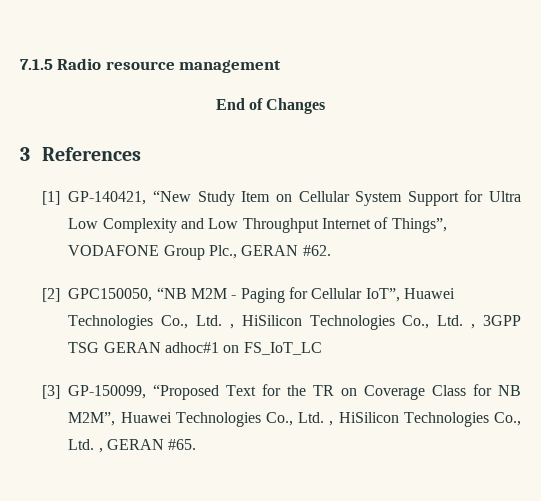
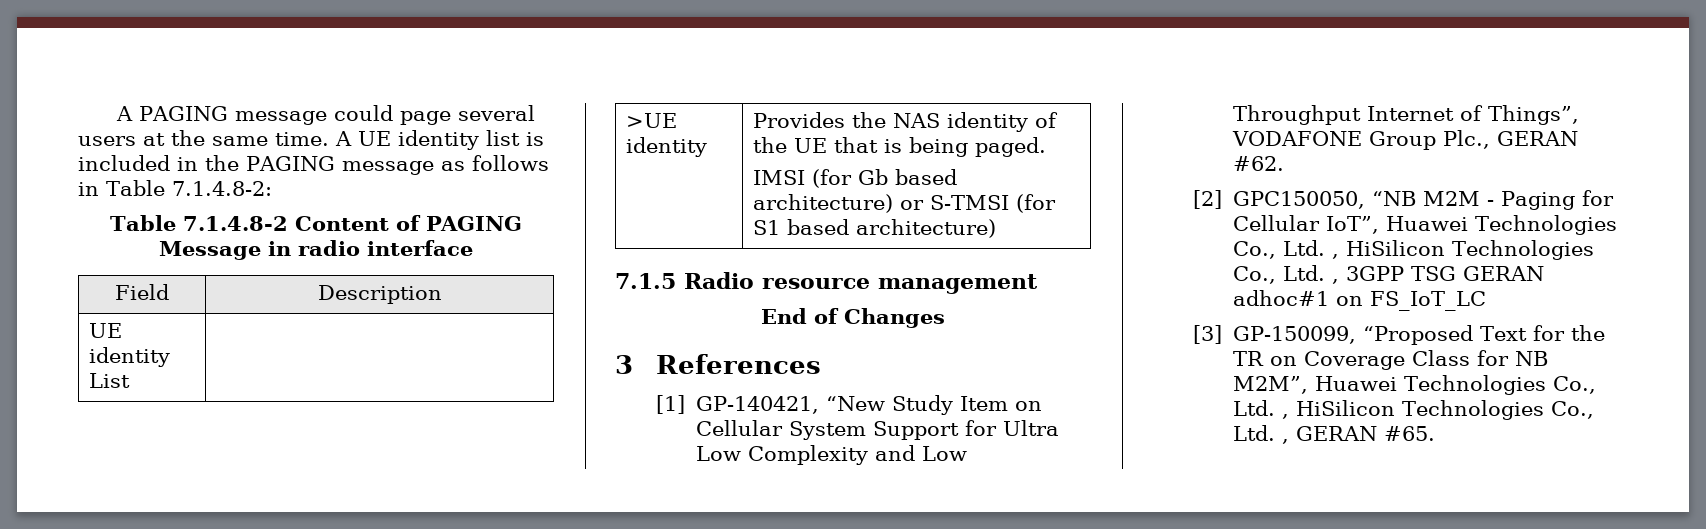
(20, 64) none -> [115,105,535,125] [78,130,544,150] [78,155,549,175] [78,180,272,196] [109,215,523,231] [159,240,473,260] [115,284,169,300] [317,285,442,304] [88,323,122,338] [88,347,170,367] [88,373,130,388] [625,113,677,128] [625,137,707,157] [752,112,1058,132] [752,137,1046,157] [752,169,957,188] [752,194,1056,213] [752,219,996,238] A PAGING message could page several users at the same time. A UE identity list is included in the PAGING message as follows in Table 7.1.4.8-2: // Table 7.1.4.8-2 Content of PAGING Message in radio interface // Field | Description // UE identity List | // >UE identity | Provides the NAS identity of the UE that is being paged. // IMSI (for Gb based architecture) or S-TMSI (for S1 based architecture) //

